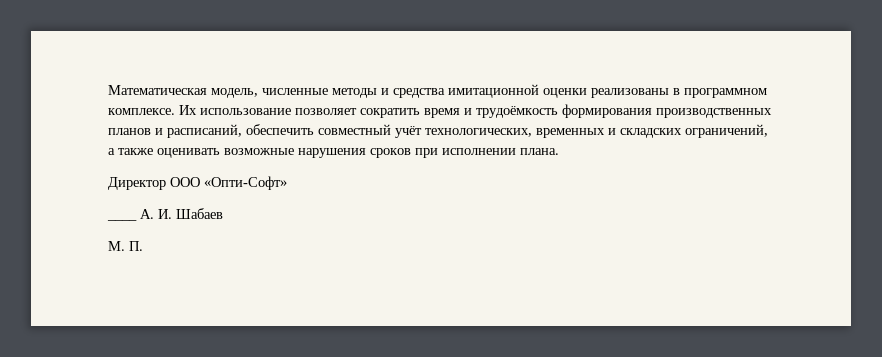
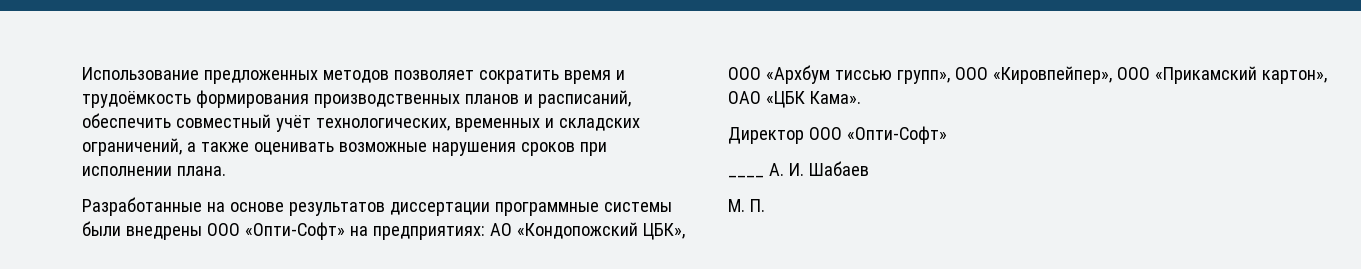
[108,84,767,98] [108,105,291,115] Математическая модель, численные методы и средства имитационной оценки реализованы в программном комплексе. Их использование -> [82,67,389,84] Использование предложенных методов
(559, 151) none -> [82,197,672,216] [82,221,685,240] [728,65,1327,84] [728,91,861,108] // Разработанные на основе результатов диссертации программные системы были внедрены ООО «Опти-Софт» на предприятиях: АО «Кондопожский ЦБК», ООО «Архбум тиссью групп», ООО «Кировпейпер», ООО «Прикамский картон», ОАО «ЦБК Кама».

